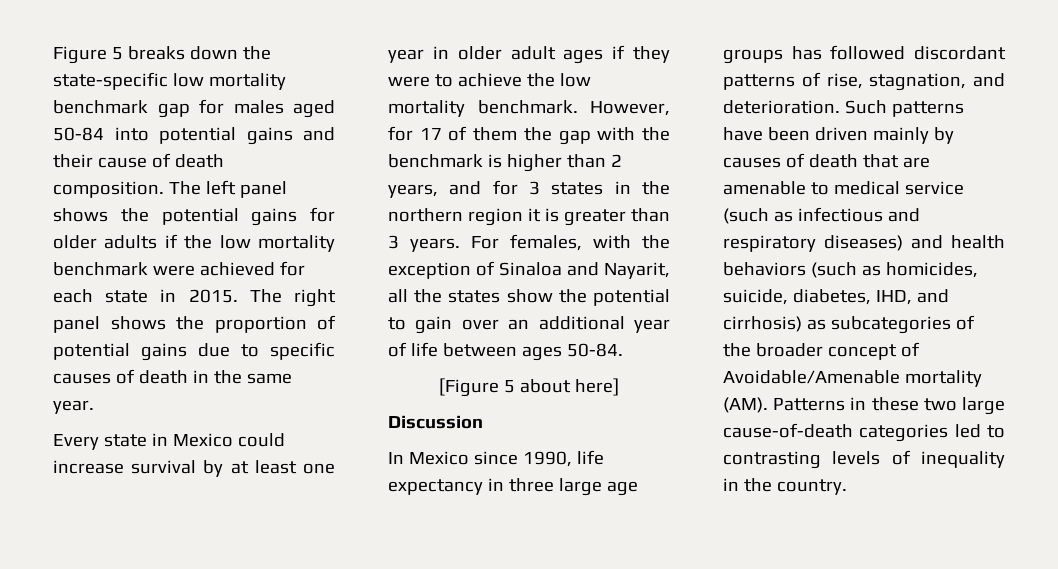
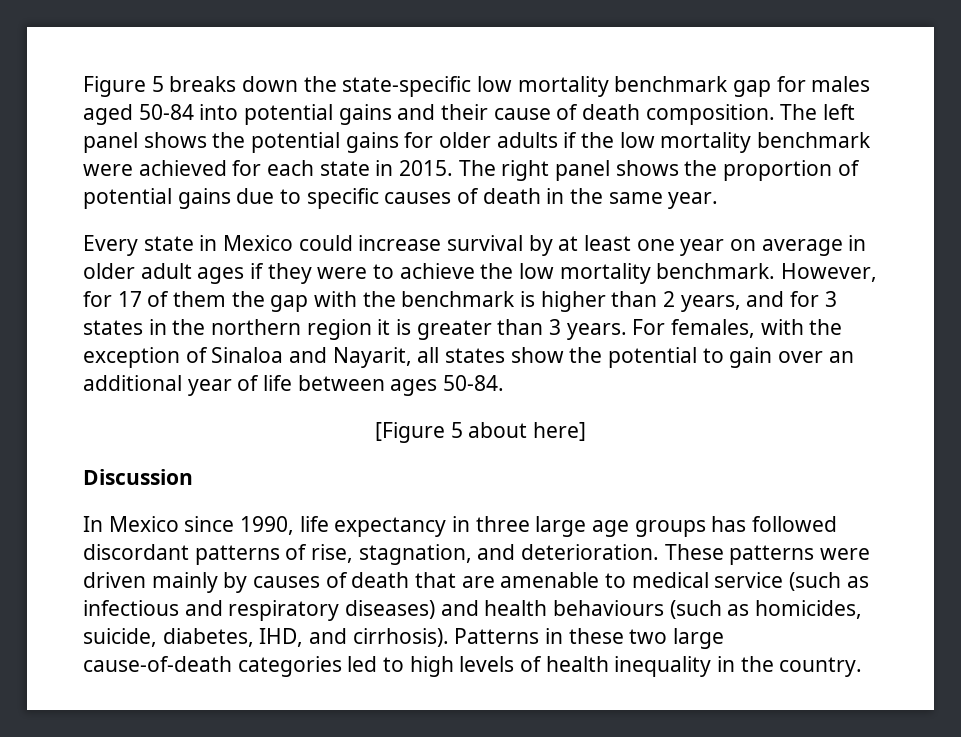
(424, 56) none -> [730,239,843,256] on average
[414,289,443,303] the -> (440, 355) none
[844,100,964,117] [723,127,810,141] Such patterns have been -> [664,544,871,565] These patterns were
[723,262,806,276] behaviors -> [553,600,665,616] behaviours
[723,315,975,334] [723,342,920,360] [723,370,982,387] [723,397,768,413] cirrhosis) as subcategories of the broader concept of Avoidable/Amenable mortality (AM). -> [352,628,449,647] cirrhosis).
[723,451,821,469] contrasting -> [409,656,454,677] high
(911, 457) none -> [545,656,609,672] health

